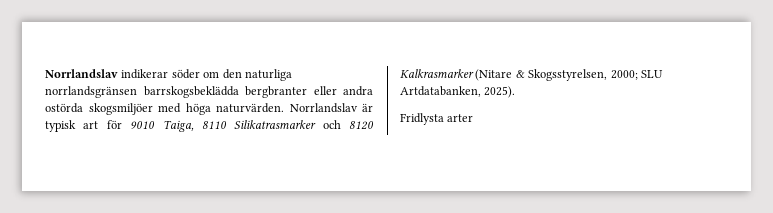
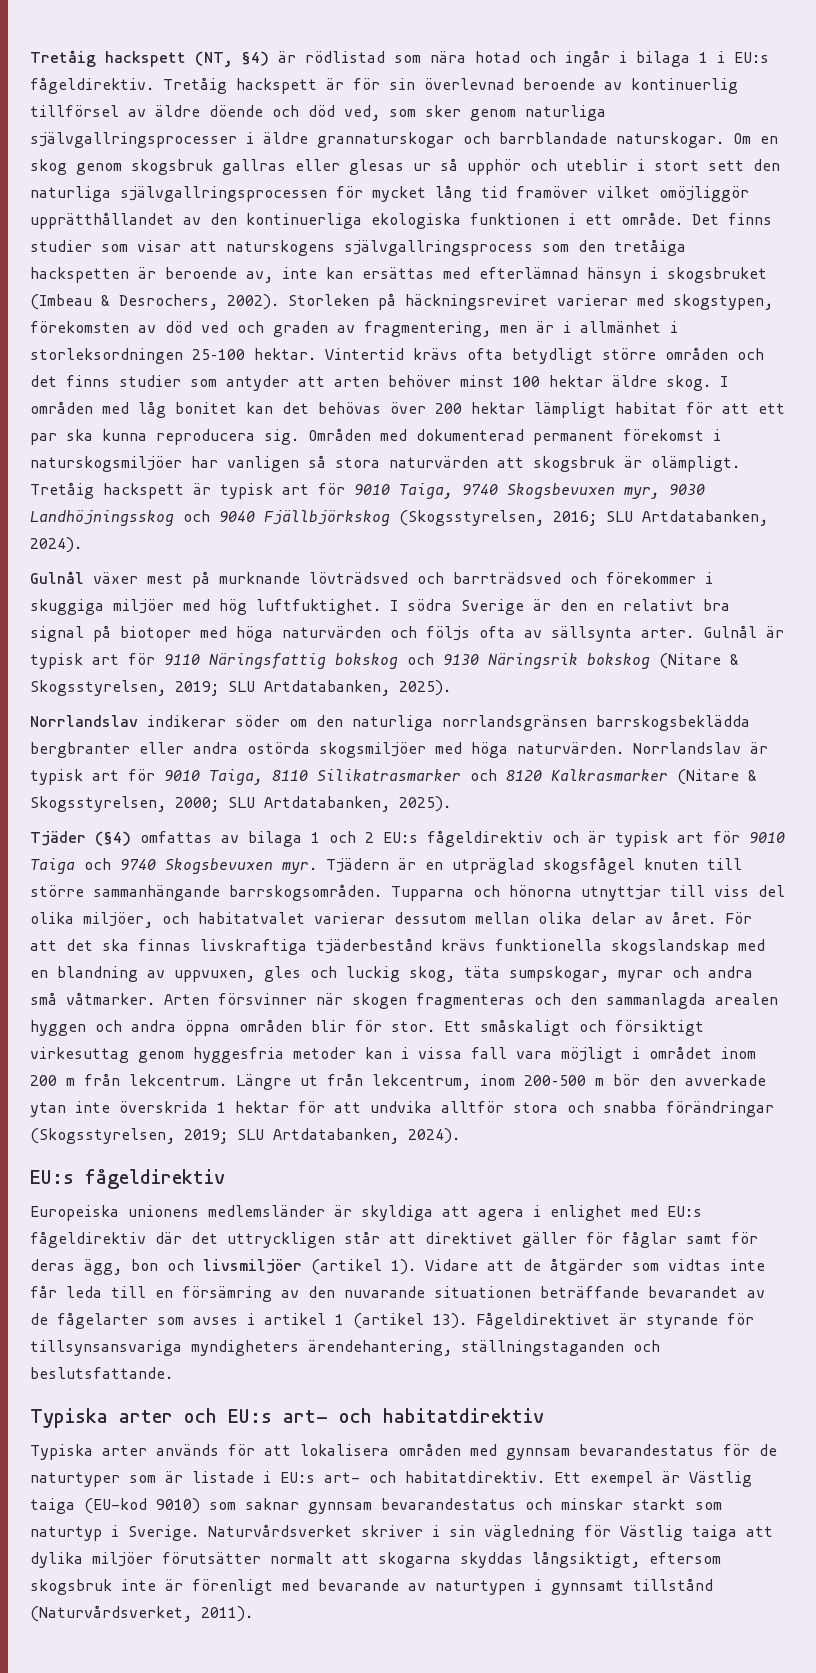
(45, 73) none -> [30,50,769,67] [30,77,738,94] [30,105,606,121] [30,132,778,148] [30,158,780,175] [30,185,749,202] [30,212,772,229] [30,239,686,256] [30,267,767,283] [30,293,773,310] [30,321,678,337] [30,347,764,364] [30,375,728,391] [30,401,785,418] [30,428,721,445] [30,455,740,472] [30,482,705,499] [30,510,768,526] [30,537,82,553] [30,571,713,588] [30,599,730,615] [30,625,784,642] [30,653,739,669] [30,680,451,696] Tretåig hackspett (NT, §4) är rödlistad som nära hotad och ingår i bilaga 1 i EU:s fågeldirektiv. Tretåig hackspett är för sin överlevnad beroende av kontinuerlig tillförsel av äldre döende och död ved, som sker genom naturliga självgallringsprocesser i äldre grannaturskogar och barrblandade naturskogar. Om en skog genom skogsbruk gallras eller glesas ur så upphör och uteblir i stort sett den naturliga självgallringsprocessen för mycket lång tid framöver vilket omöjliggör upprätthållandet av den kontinuerliga ekologiska funktionen i ett område. Det finns studier som visar att naturskogens självgallringsprocess som den tretåiga hackspetten är beroende av, inte kan ersättas med efterlämnad hänsyn i skogsbruket (Imbeau & Desrochers, 2002). Storleken på häckningsreviret varierar med skogstypen, förekomsten av död ved och graden av fragmentering, men är i allmänhet i storleksordningen 25–100 hektar. Vintertid krävs ofta betydligt större områden och det finns studier som antyder att arten behöver minst 100 hektar äldre skog. I områden med låg bonitet kan det behövas över 200 hektar lämpligt habitat för att ett par ska kunna reproducera sig. Områden med dokumenterad permanent förekomst i naturskogsmiljöer har vanligen så stora naturvärden att skogsbruk är olämpligt. Tretåig hackspett är typisk art för 9010 Taiga, 9740 Skogsbevuxen myr, 9030 Landhöjningsskog och 9040 Fjällbjörkskog (Skogsstyrelsen, 2016; SLU Artdatabanken, 2024). // Gulnål växer mest på murknande lövträdsved och barrträdsved och förekommer i skuggiga miljöer med hög luftfuktighet. I södra Sverige är den en relativt bra signal på biotoper med höga naturvärden och följs ofta av sällsynta arter. Gulnål är typisk art för 9110 Näringsfattig bokskog och 9130 Näringsrik bokskog (Nitare & Skogsstyrelsen, 2019; SLU Artdatabanken, 2025). //
[400,113,474,125] Fridlysta arter -> [30,830,785,847] [30,857,742,874] [30,884,785,901] [30,911,752,928] [30,938,765,955] [30,966,753,982] [30,992,778,1009] [30,1019,704,1036] [30,1046,756,1063] [30,1073,766,1090] [30,1101,774,1117] [30,1128,460,1144] [30,1169,225,1189] [30,1205,702,1221] [30,1231,758,1248] [30,1258,765,1275] [30,1285,765,1302] [30,1312,754,1329] [30,1340,660,1356] [30,1367,173,1379] [30,1408,544,1428] [30,1443,777,1460] [30,1471,752,1487] [30,1498,722,1514] [30,1524,773,1541] [30,1551,721,1568] [30,1578,713,1595] [30,1605,253,1622] Tjäder (§4) omfattas av bilaga 1 och 2 EU:s fågeldirektiv och är typisk art för 9010 Taiga och 9740 Skogsbevuxen myr. Tjädern är en utpräglad skogsfågel knuten till större sammanhängande barrskogsområden. Tupparna och hönorna utnyttjar till viss del olika miljöer, och habitatvalet varierar dessutom mellan olika delar av året. För att det ska finnas livskraftiga tjäderbestånd krävs funktionella skogslandskap med en blandning av uppvuxen, gles och luckig skog, täta sumpskogar, myrar och andra små våtmarker. Arten försvinner när skogen fragmenteras och den sammanlagda arealen hyggen och andra öppna områden blir för stor. Ett småskaligt och försiktigt virkesuttag genom hyggesfria metoder kan i vissa fall vara möjligt i området inom 200 m från lekcentrum. Längre ut från lekcentrum, inom 200–500 m bör den avverkade ytan inte överskrida 1 hektar för att undvika alltför stora och snabba förändringar (Skogsstyrelsen, 2019; SLU Artdatabanken, 2024). // EU:s fågeldirektiv // Europeiska unionens medlemsländer är skyldiga att agera i enlighet med EU:s fågeldirektiv där det uttryckligen står att direktivet gäller för fåglar samt för deras ägg, bon och livsmiljöer (artikel 1). Vidare att de åtgärder som vidtas inte får leda till en försämring av den nuvarande situationen beträffande bevarandet av de fågelarter som avses i artikel 1 (artikel 13). Fågeldirektivet är styrande för tillsynsansvariga myndigheters ärendehantering, ställningstaganden och beslutsfattande. // Typiska arter och EU:s art- och habitatdirektiv // Typiska arter används för att lokalisera områden med gynnsam bevarandestatus för de naturtyper som är listade i EU:s art- och habitatdirektiv. Ett exempel är Västlig taiga (EU-kod 9010) som saknar gynnsam bevarandestatus och minskar starkt som naturtyp i Sverige. Naturvårdsverket skriver i sin vägledning för Västlig taiga att dylika miljöer förutsätter normalt att skogarna skyddas långsiktigt, eftersom skogsbruk inte är förenligt med bevarande av naturtypen i gynnsamt tillstånd (Naturvårdsverket, 2011).

